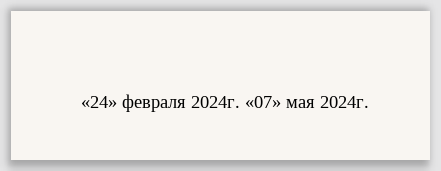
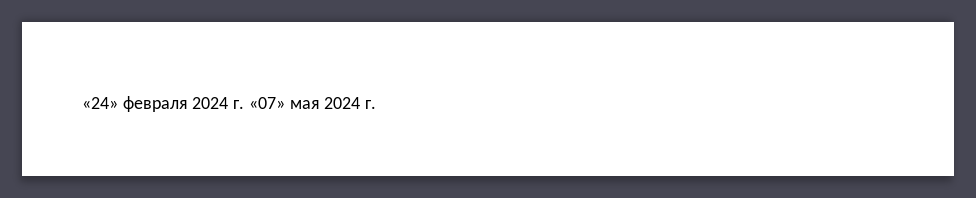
[191,96,369,108] 2024г. «07» мая 2024г. -> [192,97,377,109] 2024 г. «07» мая 2024 г.

